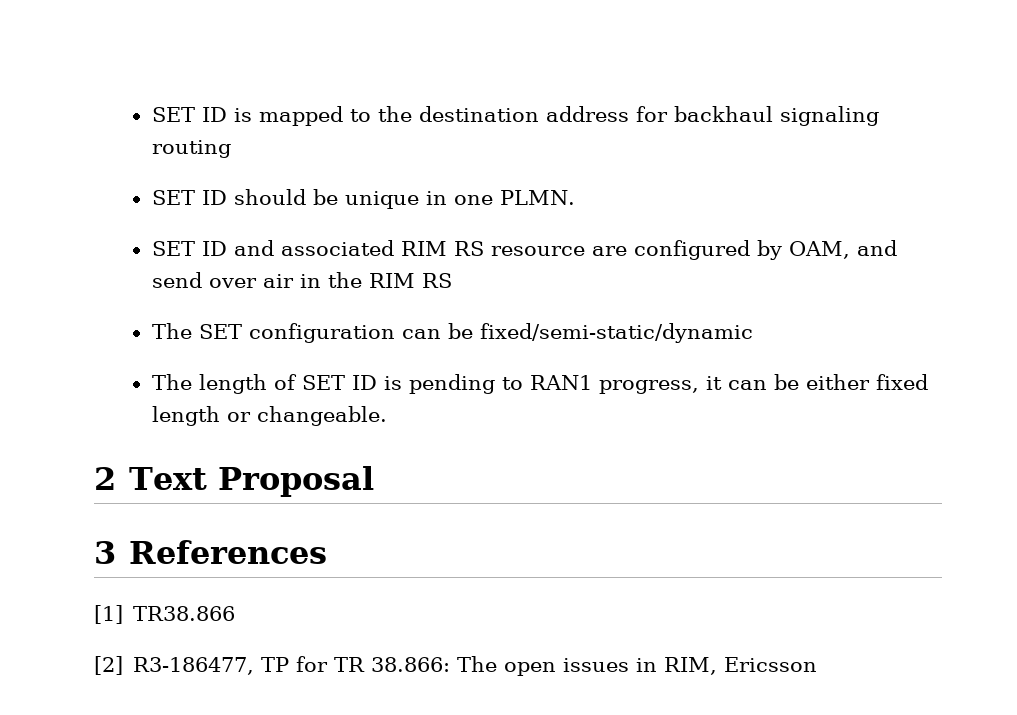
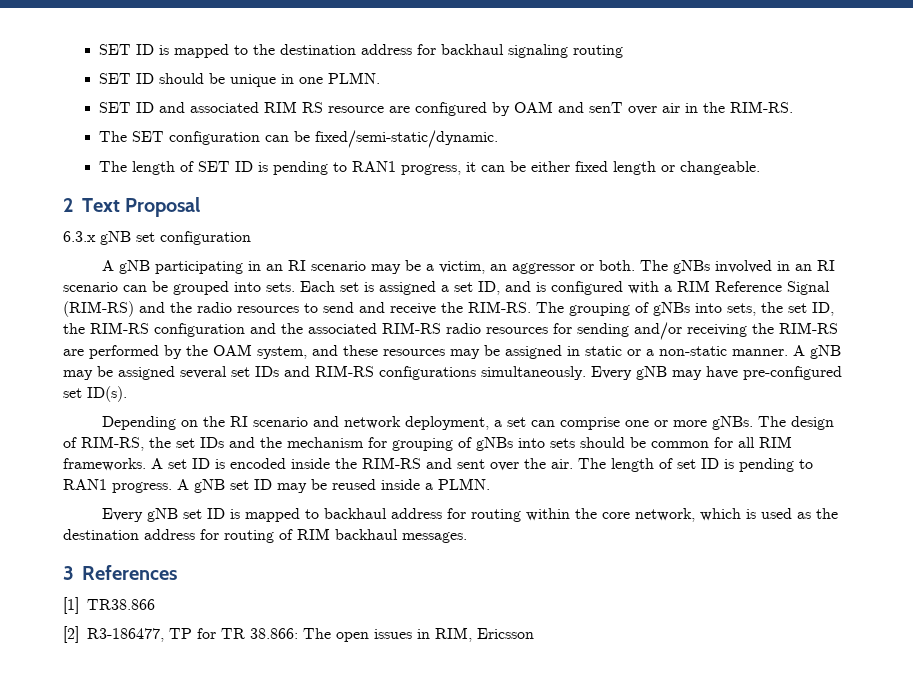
[788,240,897,259] [151,272,202,288] OAM, and send -> [514,101,624,113] OAM and senT
[368,273,452,288] RIM RS -> [730,101,794,113] RIM-RS.
[479,323,753,343] fixed/semi-static/dynamic -> [315,130,499,148] fixed/semi-static/dynamic.
(375, 481) none -> [63,231,251,245] [102,260,836,274] [63,280,830,295] [63,301,834,317] [63,322,838,340] [63,344,841,359] [63,365,842,380] [63,386,127,402] [102,416,835,430] [63,436,792,451] [63,457,813,472] [63,478,490,493] [102,508,839,522] [63,528,467,543] // 6.3.x gNB set configuration // A gNB participating in an RI scenario may be a victim, an aggressor or both. The gNBs involved in an RI scenario can be grouped into sets. Each set is assigned a set ID, and is configured with a RIM Reference Signal (RIM-RS) and the radio resources to send and receive the RIM-RS. The grouping of gNBs into sets, the set ID, the RIM-RS configuration and the associated RIM-RS radio resources for sending and/or receiving the RIM-RS are performed by the OAM system, and these resources may be assigned in static or a non-static manner. A gNB may be assigned several set IDs and RIM-RS configurations simultaneously. Every gNB may have pre-configured set ID(s). // Depending on the RI scenario and network deployment, a set can comprise one or more gNBs. The design of RIM-RS, the set IDs and the mechanism for grouping of gNBs into sets should be common for all RIM frameworks. A set ID is encoded inside the RIM-RS and sent over the air. The length of set ID is pending to RAN1 progress. A gNB set ID may be reused inside a PLMN. // Every gNB set ID is mapped to backhaul address for routing within the core network, which is used as the destination address for routing of RIM backhaul messages.

